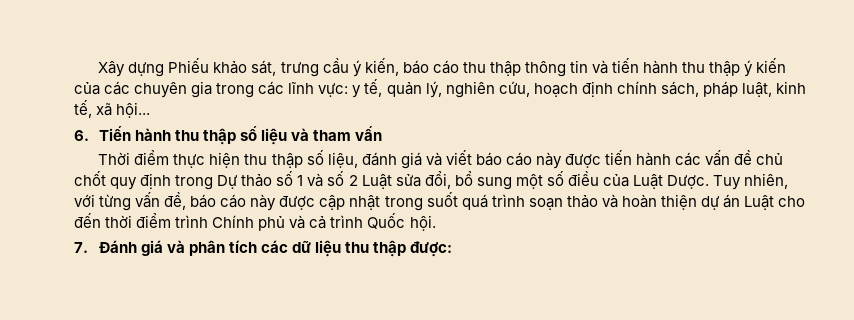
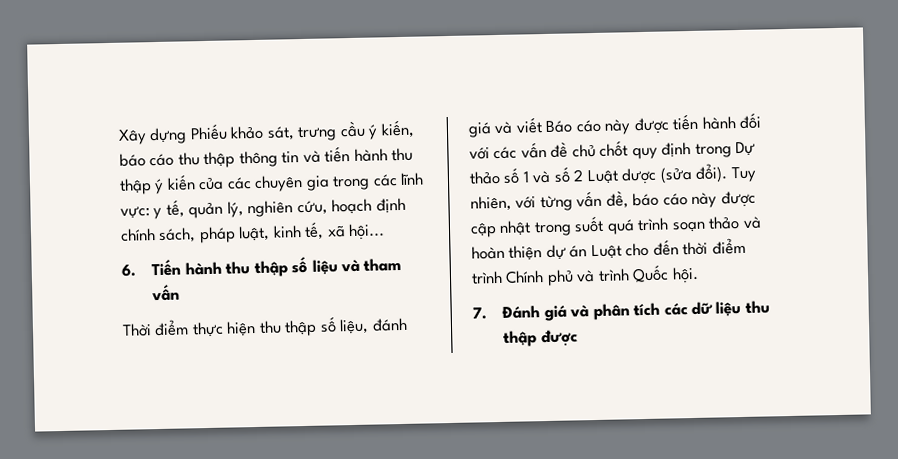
[475,152,502,166] báo -> [545,120,574,133] Báo
(672, 159) none -> [739,112,762,129] [469,147,490,160] đối với
[395,171,710,190] sửa đổi, bổ sung một số điều của Luật Dược. -> [621,163,729,185] dược (sửa đổi).
[309,216,327,229] cả -> (596, 276) none
[410,241,453,257] được: -> [540,329,578,347] được

